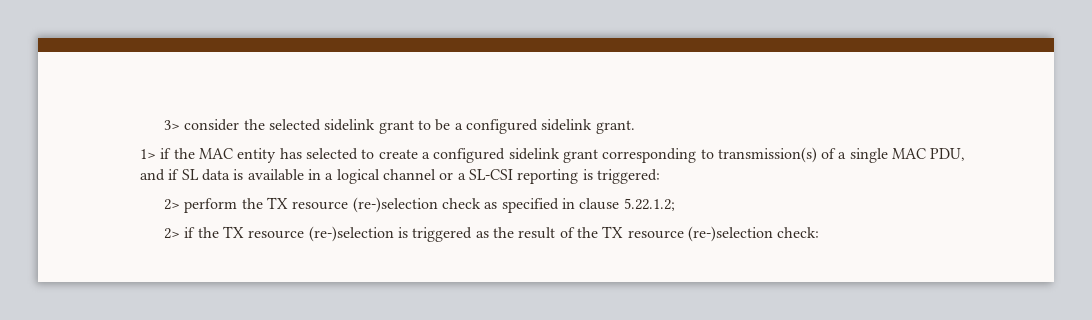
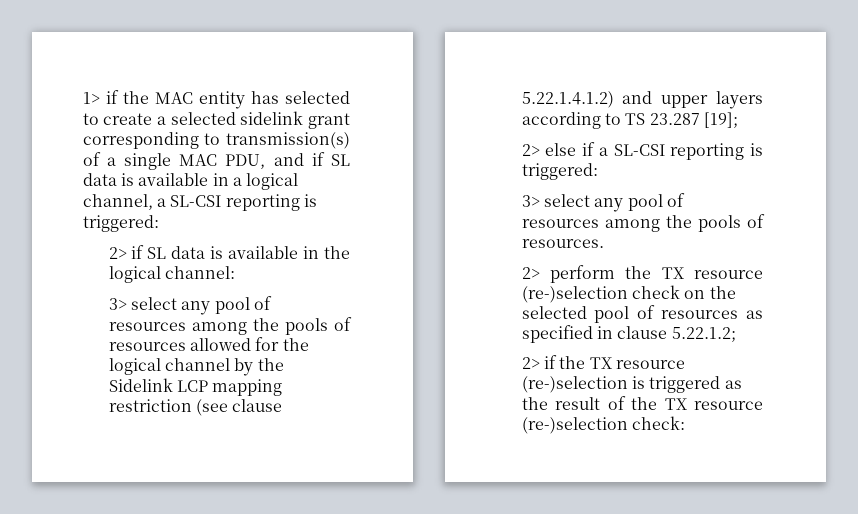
[164,119,635,134] 3> consider the selected sidelink grant to be a configured sidelink grant. // -> (82, 98) none
[433,148,506,163] configured -> [170,112,236,125] selected
[382,169,660,184] channel or a SL-CSI reporting is triggered: -> [82,194,318,211] [82,215,159,232] [108,245,350,259] [108,266,235,283] [108,296,272,315] [108,317,352,335] [108,337,309,351] [108,358,284,376] [108,378,283,396] [108,399,283,416] [521,91,763,109] [521,112,738,129] [521,142,763,160] [521,163,598,180] [521,193,685,212] [521,214,765,232] [521,239,604,248] channel, a SL-CSI reporting is triggered: // 2> if SL data is available in the logical channel: // 3> select any pool of resources among the pools of resources allowed for the logical channel by the Sidelink LCP mapping restriction (see clause 5.22.1.4.1.2) and upper layers according to TS 23.287 [19]; // 2> else if a SL-CSI reporting is triggered: // 3> select any pool of resources among the pools of resources.
(482, 203) none -> [684,286,736,299] [521,305,739,323] on the selected pool of resources

